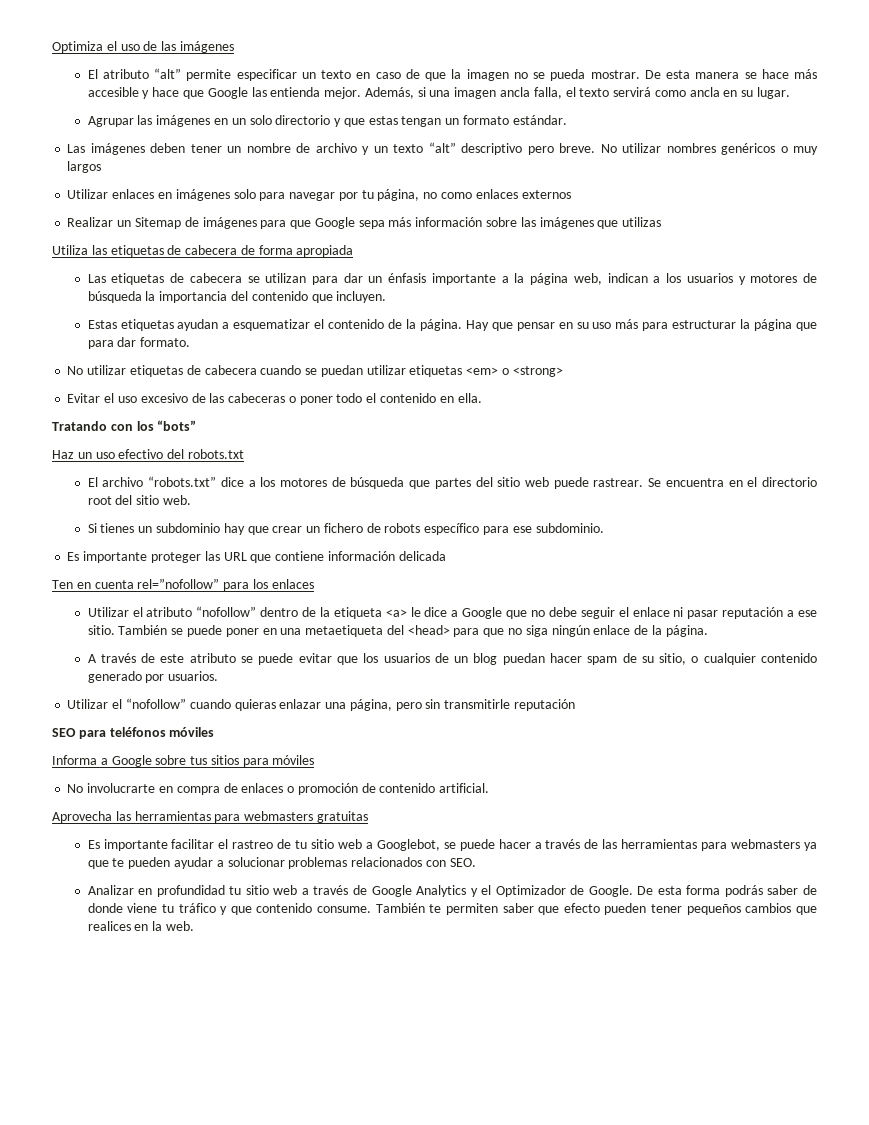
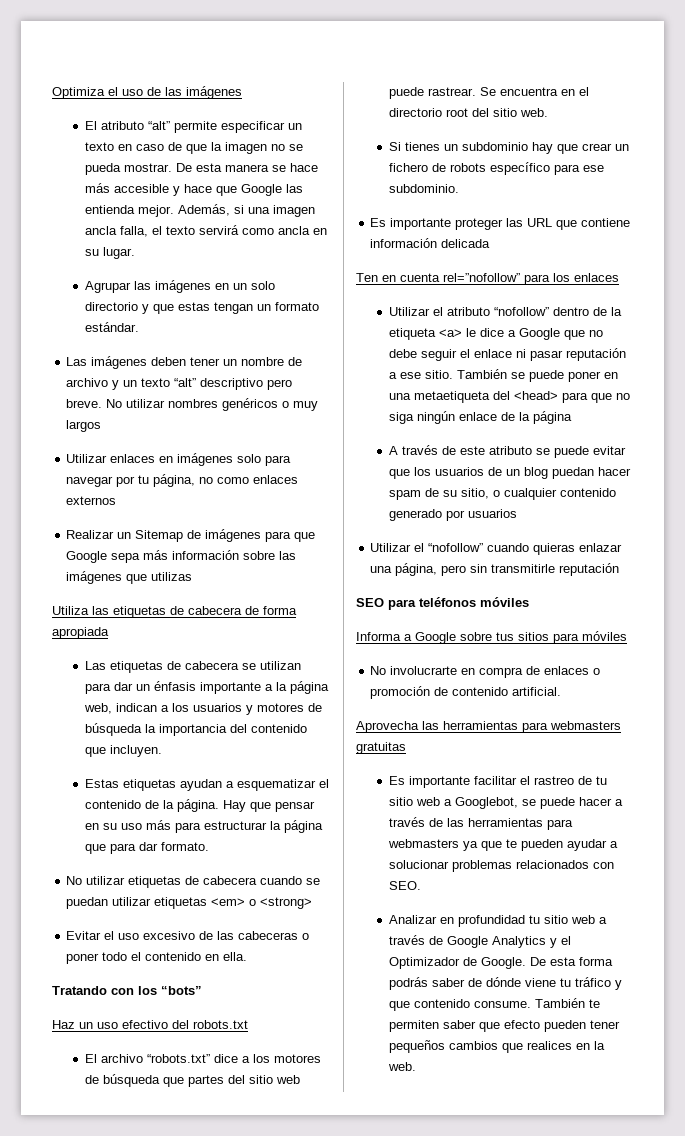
[665,625,708,637] página. -> [532,411,572,424] página
[168,671,219,681] usuarios. -> [467,509,517,518] usuarios
[87,903,123,913] donde -> [485,977,521,987] dónde

